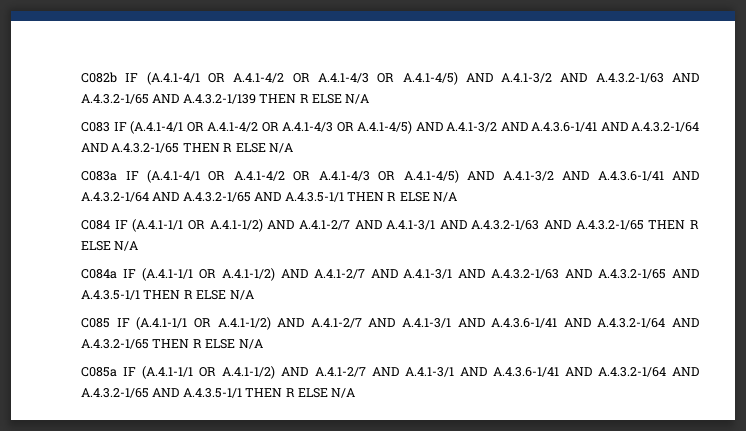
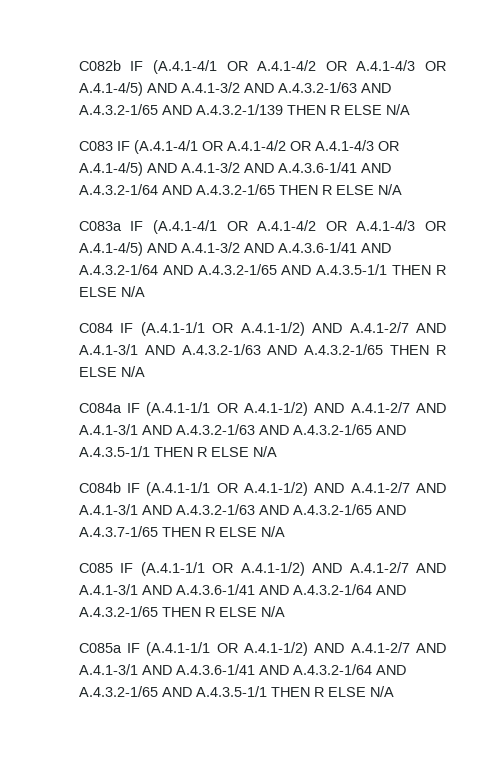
(254, 295) none -> [78,482,446,496] [78,504,406,515] [78,526,285,537] // C084b IF (A.4.1-1/1 OR A.4.1-1/2) AND A.4.1-2/7 AND A.4.1-3/1 AND A.4.3.2-1/63 AND A.4.3.2-1/65 AND A.4.3.7-1/65 THEN R ELSE N/A

